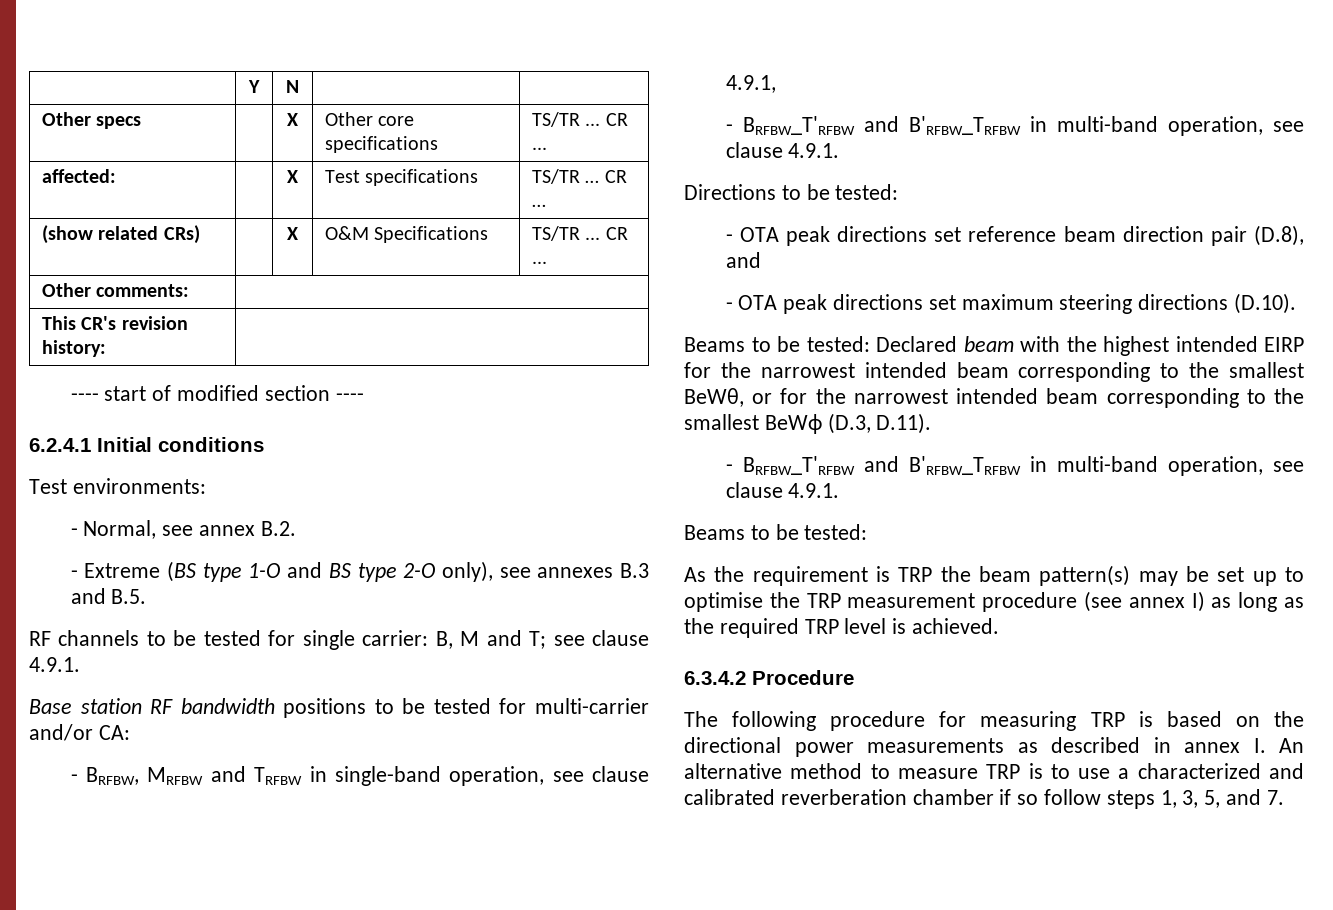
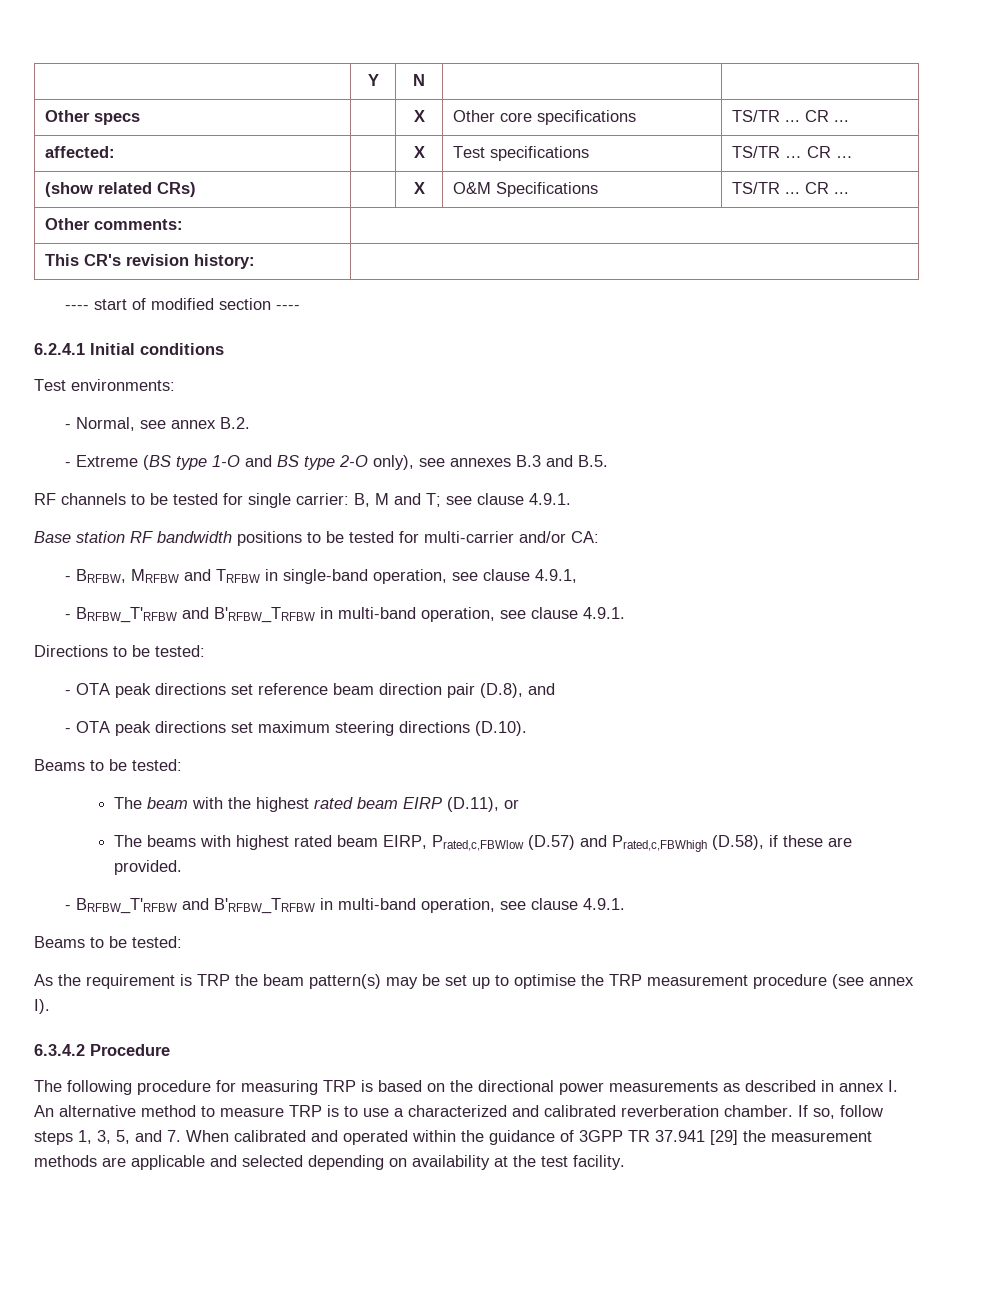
[876,336,957,352] Declared -> [113,797,142,809] // The
[1175,336,1304,352] [684,362,1304,382] [684,388,1304,408] [684,413,932,434] intended EIRP for the narrowest intended beam corresponding to the smallest BeWθ, or for the narrowest intended beam corresponding to the smallest BeWϕ (D.3, D.11). -> [313,797,519,812] [113,835,852,852] [113,860,182,875] rated beam EIRP (D.11), or // The beams with highest rated beam EIRP, Prated,c,FBWlow (D.57) and Prated,c,FBWhigh (D.58), if these are provided.
[1191,591,1304,612] [684,618,1000,638] I) as long as the required TRP level is achieved. -> [34,999,50,1014] I).
[912,789,1039,805] chamber if so -> [724,1105,835,1119] chamber. If so,
(1284, 797) none -> [186,1130,872,1145] [34,1155,625,1170] When calibrated and operated within the guidance of 3GPP TR 37.941 [29] the measurement methods are applicable and selected depending on availability at the test facility.

